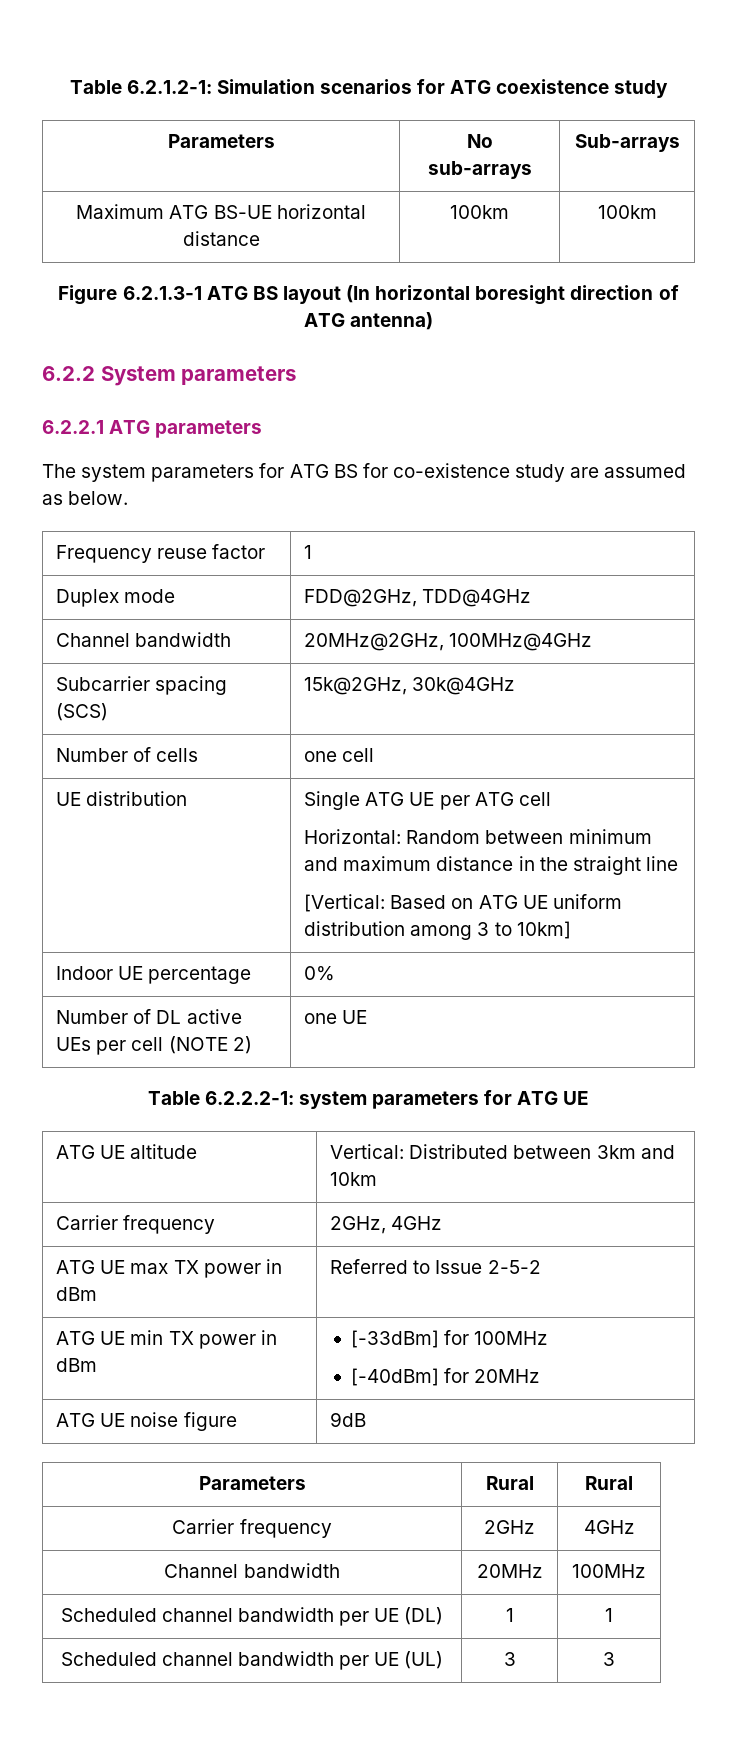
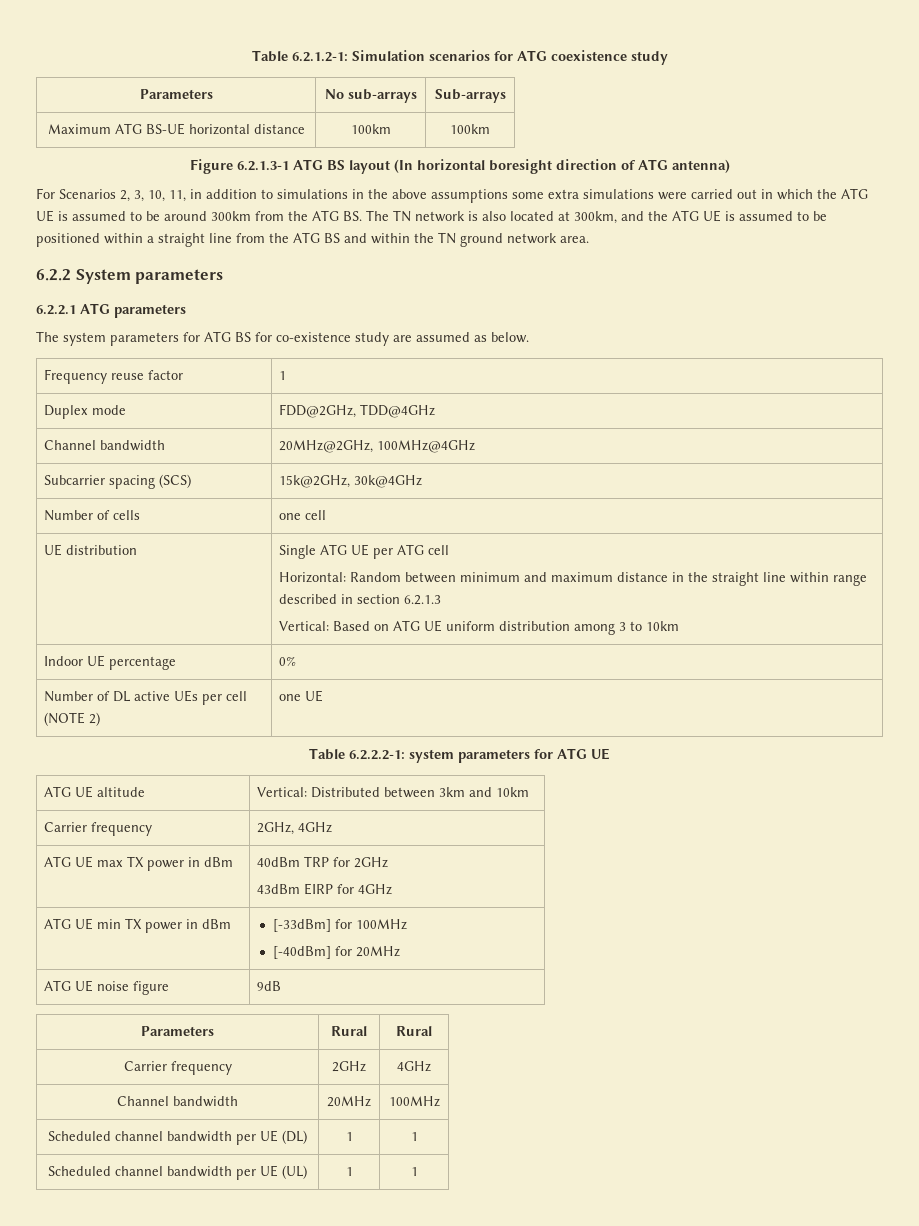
(434, 321) none -> [36,188,868,203] [36,210,827,224] [36,232,589,247] // For Scenarios 2, 3, 10, 11, in addition to simulations in the above assumptions some extra simulations were carried out in which the ATG UE is assumed to be around 300km from the ATG BS. The TN network is also located at 300km, and the ATG UE is assumed to be positioned within a straight line from the ATG BS and within the TN ground network area.
[304,894,386,912] // [Vertical: -> [790,572,868,586] [279,594,442,605] [279,621,330,631] within range described in section 6.2.1.3 // Vertical:
[516,921,571,939] 10km] -> [646,621,680,631] 10km
[330,1259,541,1274] Referred to Issue 2-5-2 -> [257,856,389,868] [257,883,393,895] 40dBm TRP for 2GHz // 43dBm EIRP for 4GHz
[503,1652,516,1666] [603,1652,615,1666] 3 | 3 -> [345,1167,353,1176] [410,1167,418,1176] 1 | 1

